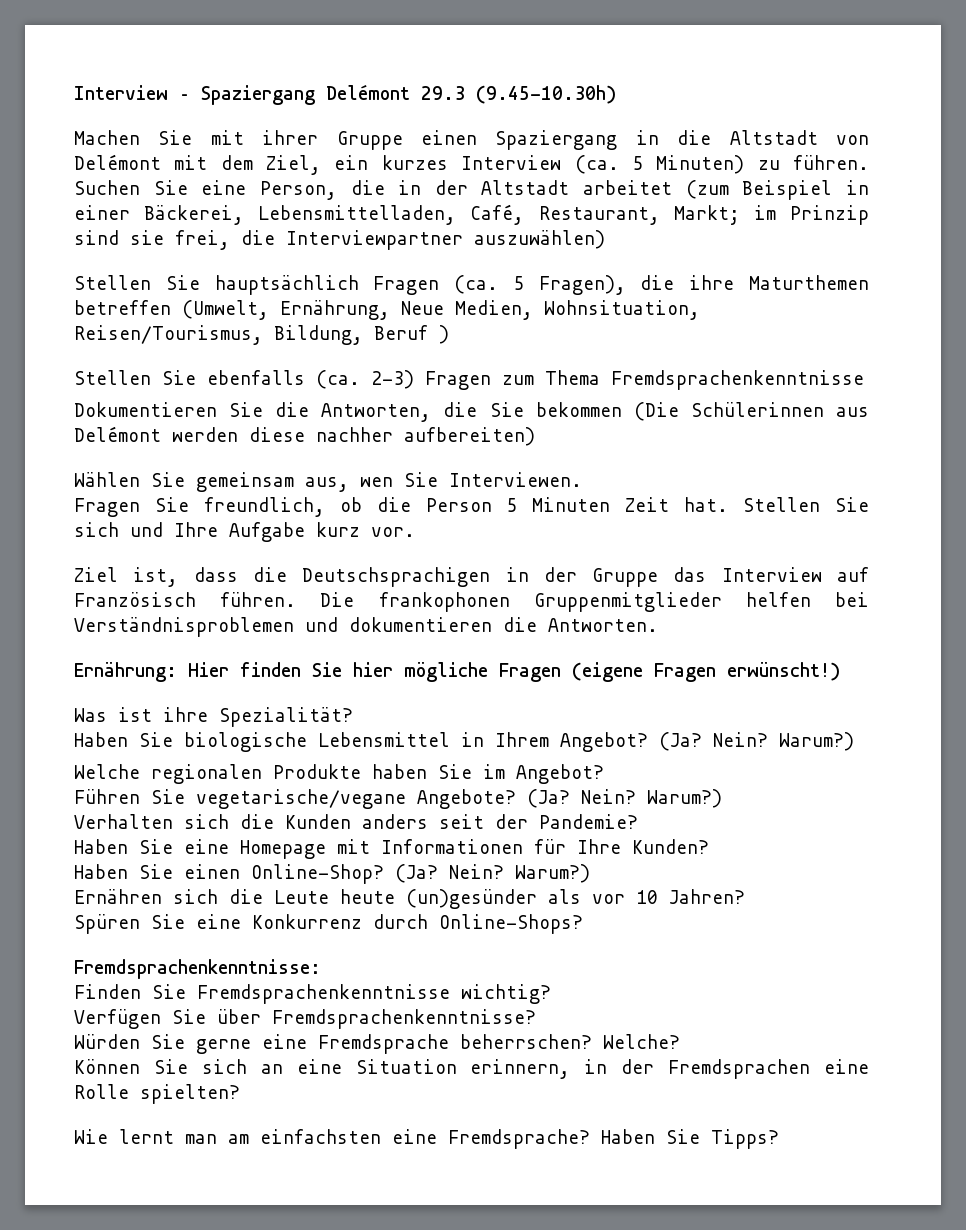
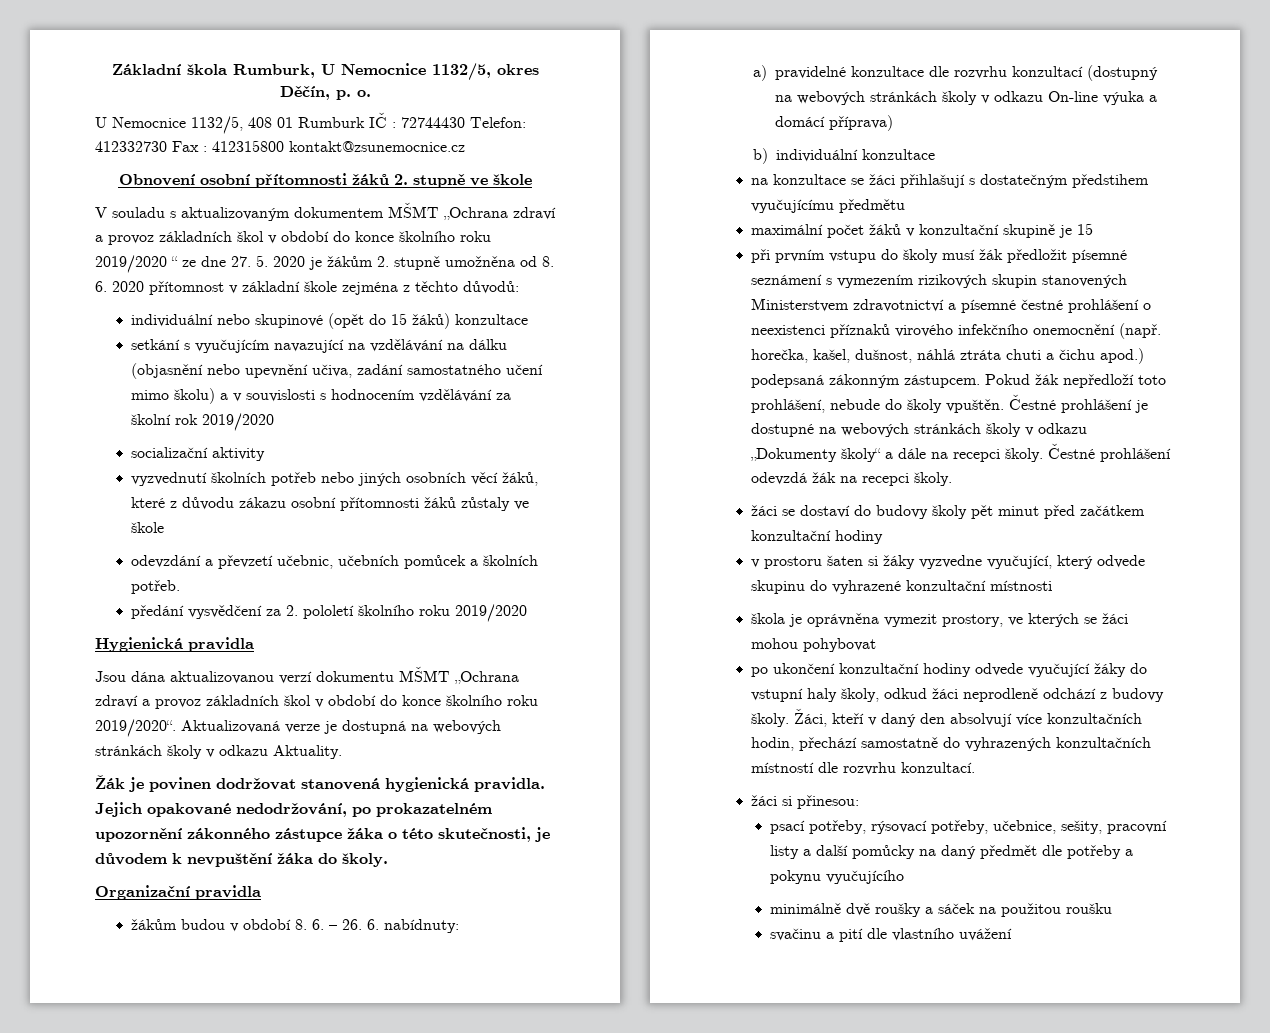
[74,84,616,105] [74,130,869,150] [74,154,870,175] [74,180,869,200] [74,204,869,225] [74,230,605,250] [74,275,870,295] [74,300,700,320] [74,325,449,345] [74,370,864,390] [74,402,869,422] [74,426,535,446] [74,472,582,492] [74,497,869,517] [74,522,415,542] [74,567,869,587] [74,592,869,612] [74,617,658,637] [74,662,840,682] [74,707,353,727] [74,732,854,752] [74,764,604,784] [74,789,722,809] [74,814,638,829] [74,839,709,859] [74,864,590,884] [74,889,745,909] [74,914,583,934] [74,959,321,979] [74,984,551,1004] [74,1009,536,1029] [74,1034,680,1054] [74,1059,869,1079] [74,1084,240,1104] [74,1129,779,1149] Interview – Spaziergang Delémont 29.3 (9.45-10.30h) // Machen Sie mit ihrer Gruppe einen Spaziergang in die Altstadt von Delémont mit dem Ziel, ein kurzes Interview (ca. 5 Minuten) zu führen. Suchen Sie eine Person, die in der Altstadt arbeitet (zum Beispiel in einer Bäckerei, Lebensmittelladen, Café, Restaurant, Markt; im Prinzip sind sie frei, die Interviewpartner auszuwählen) // Stellen Sie hauptsächlich Fragen (ca. 5 Fragen), die ihre Maturthemen betreffen (Umwelt, Ernährung, Neue Medien, Wohnsituation, Reisen/Tourismus, Bildung, Beruf ) // Stellen Sie ebenfalls (ca. 2-3) Fragen zum Thema Fremdsprachenkenntnisse // Dokumentieren Sie die Antworten, die Sie bekommen (Die Schülerinnen aus Delémont werden diese nachher aufbereiten) // Wählen Sie gemeinsam aus, wen Sie Interviewen. // Fragen Sie freundlich, ob die Person 5 Minuten Zeit hat. Stellen Sie sich und Ihre Aufgabe kurz vor. // Ziel ist, dass die Deutschsprachigen in der Gruppe das Interview auf Französisch führen. Die frankophonen Gruppenmitglieder helfen bei Verständnisproblemen und dokumentieren die Antworten. // Ernährung: Hier finden Sie hier mögliche Fragen (eigene Fragen erwünscht!) // Was ist ihre Spezialität? // Haben Sie biologische Lebensmittel in Ihrem Angebot? (Ja? Nein? Warum?) // Welche regionalen Produkte haben Sie im Angebot? // Führen Sie vegetarische/vegane Angebote? (Ja? Nein? Warum?) // Verhalten sich die Kunden anders seit der Pandemie? // Haben Sie eine Homepage mit Informationen für Ihre Kunden? // Haben Sie einen Online-Shop? (Ja? Nein? Warum?) // Ernähren sich die Leute heute (un)gesünder als vor 10 Jahren? // Spüren Sie eine Konkurrenz durch Online-Shops? // Fremdsprachenkenntnisse: // Finden Sie Fremdsprachenkenntnisse wichtig? // Verfügen Sie über Fremdsprachenkenntnisse? // Würden Sie gerne eine Fremdsprache beherrschen? Welche? // Können Sie sich an eine Situation erinnern, in der Fremdsprachen eine Rolle spielten? // Wie lernt man am einfachsten eine Fremdsprache? Haben Sie Tipps? -> [111,63,539,81] [279,86,371,100] [95,112,526,134] [95,140,465,152] [118,173,532,188] [95,202,556,221] [95,231,491,245] [95,255,554,273] [95,281,519,295] [131,313,529,329] [131,339,508,353] [131,363,544,379] [131,388,512,404] [131,413,275,431] [131,447,266,461] [131,472,539,486] [131,497,530,511] [131,522,165,533] [131,555,539,569] [131,580,181,594] [131,604,528,622] [95,637,254,652] [95,666,519,685] [95,695,538,709] [95,719,501,737] [95,745,342,759] [95,775,545,792] [95,802,492,817] [95,827,550,842] [95,853,388,867] [95,885,261,900] [131,919,460,933] [752,65,1158,81] [774,91,1157,105] [774,115,893,131] [752,148,935,164] [751,174,1150,188] [751,199,906,213] [751,223,1094,238] [751,249,1128,263] [751,274,1128,288] [751,298,1152,313] [751,323,1162,339] [751,348,1145,364] [751,374,1167,388] [751,394,1149,413] [751,423,1088,437] [751,443,1172,462] [751,472,953,486] [751,505,1146,519] [751,530,884,544] [751,555,1146,569] [751,580,1053,594] [751,613,1129,627] [751,638,877,652] [751,663,1148,677] [751,688,1165,702] [751,708,1143,727] [751,737,1152,751] [751,762,976,775] [751,795,860,809] [770,820,1168,834] [770,845,1134,859] [770,870,905,884] [770,903,1113,917] [770,928,1013,942] Základní škola Rumburk, U Nemocnice 1132/5, okres Děčín, p. o. // U Nemocnice 1132/5, 408 01 Rumburk IČ : 72744430 Telefon: 412332730 Fax : 412315800 kontakt@zsunemocnice.cz // Obnovení osobní přítomnosti žáků 2. stupně ve škole // V souladu s aktualizovaným dokumentem MŠMT „Ochrana zdraví a provoz základních škol v období do konce školního roku 2019/2020 “ ze dne 27. 5. 2020 je žákům 2. stupně umožněna od 8. 6. 2020 přítomnost v základní škole zejména z těchto důvodů: // individuální nebo skupinové (opět do 15 žáků) konzultace // setkání s vyučujícím navazující na vzdělávání na dálku (objasnění nebo upevnění učiva, zadání samostatného učení mimo školu) a v souvislosti s hodnocením vzdělávání za školní rok 2019/2020 // socializační aktivity // vyzvednutí školních potřeb nebo jiných osobních věcí žáků, které z důvodu zákazu osobní přítomnosti žáků zůstaly ve škole // odevzdání a převzetí učebnic, učebních pomůcek a školních potřeb. // předání vysvědčení za 2. pololetí školního roku 2019/2020 // Hygienická pravidla // Jsou dána aktualizovanou verzí dokumentu MŠMT „Ochrana zdraví a provoz základních škol v období do konce školního roku 2019/2020“. Aktualizovaná verze je dostupná na webových stránkách školy v odkazu Aktuality. // Žák je povinen dodržovat stanovená hygienická pravidla. Jejich opakované nedodržování, po prokazatelném upozornění zákonného zástupce žáka o této skutečnosti, je důvodem k nevpuštění žáka do školy. // Organizační pravidla // žákům budou v období 8. 6. – 26. 6. nabídnuty: // a) pravidelné konzultace dle rozvrhu konzultací (dostupný na webových stránkách školy v odkazu On-line výuka a domácí příprava) // b) individuální konzultace // na konzultace se žáci přihlašují s dostatečným předstihem vyučujícímu předmětu // maximální počet žáků v konzultační skupině je 15 // při prvním vstupu do školy musí žák předložit písemné seznámení s vymezením rizikových skupin stanovených Ministerstvem zdravotnictví a písemné čestné prohlášení o neexistenci příznaků virového infekčního onemocnění (např. horečka, kašel, dušnost, náhlá ztráta chuti a čichu apod.) podepsaná zákonným zástupcem. Pokud žák nepředloží toto prohlášení, nebude do školy vpuštěn. Čestné prohlášení je dostupné na webových stránkách školy v odkazu „Dokumenty školy“ a dále na recepci školy. Čestné prohlášení odevzdá žák na recepci školy. // žáci se dostaví do budovy školy pět minut před začátkem konzultační hodiny // v prostoru šaten si žáky vyzvedne vyučující, který odvede skupinu do vyhrazené konzultační místnosti // škola je oprávněna vymezit prostory, ve kterých se žáci mohou pohybovat // po ukončení konzultační hodiny odvede vyučující žáky do vstupní haly školy, odkud žáci neprodleně odchází z budovy školy. Žáci, kteří v daný den absolvují více konzultačních hodin, přechází samostatně do vyhrazených konzultačních místností dle rozvrhu konzultací. // žáci si přinesou: // psací potřeby, rýsovací potřeby, učebnice, sešity, pracovní listy a další pomůcky na daný předmět dle potřeby a pokynu vyučujícího // minimálně dvě roušky a sáček na použitou roušku // svačinu a pití dle vlastního uvážení

